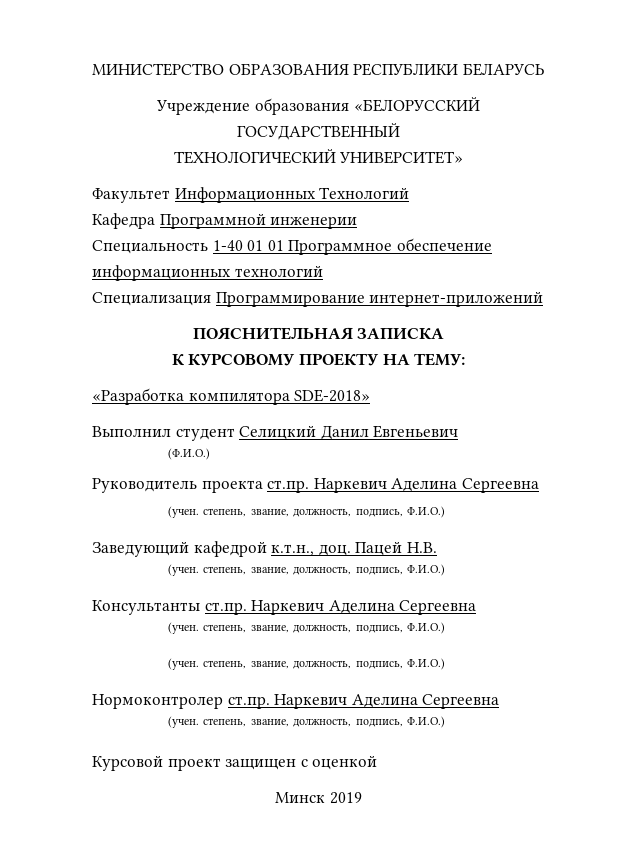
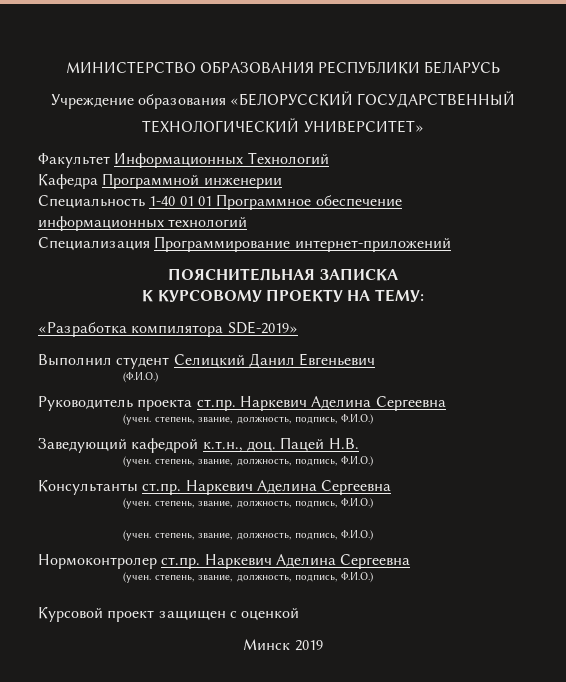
[294,389,371,402] SDE-2018» -> [227,321,298,334] SDE-2019»

